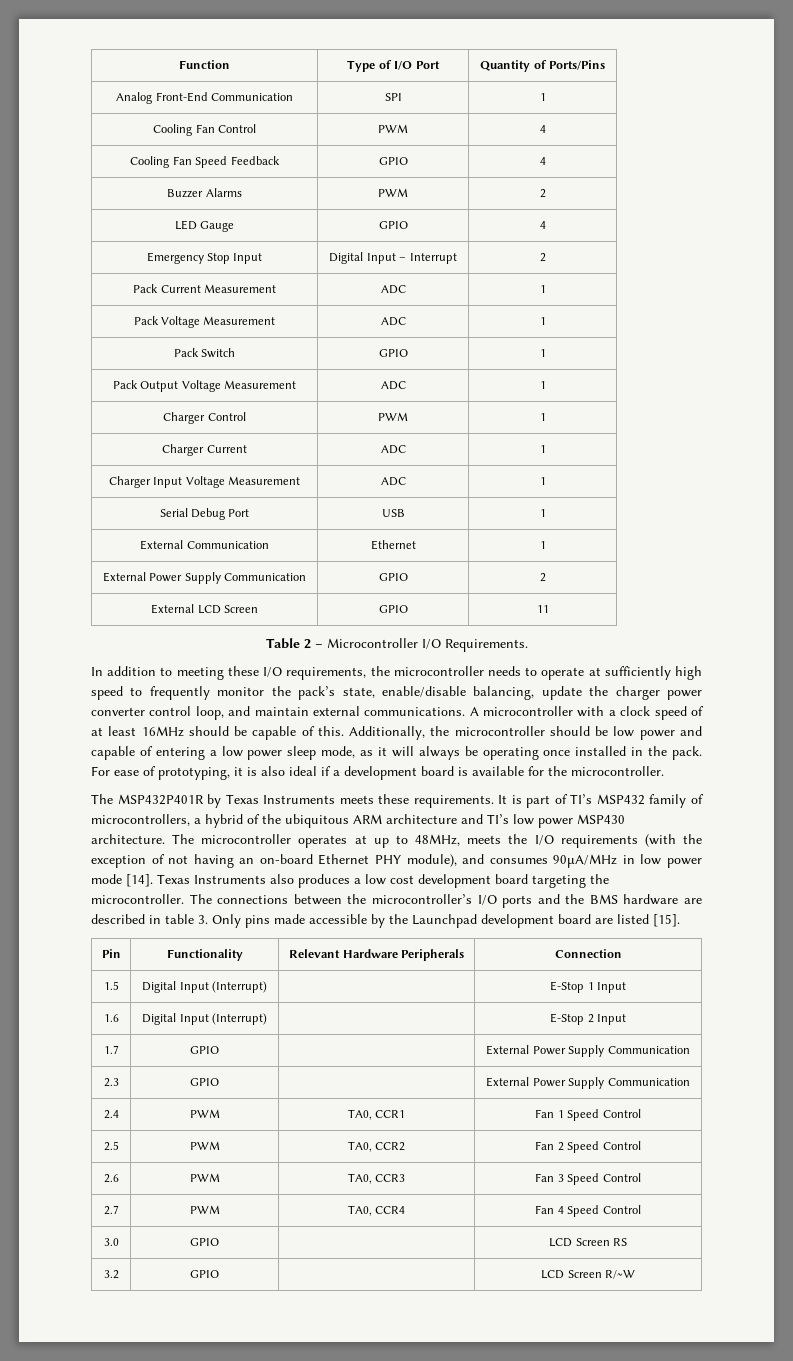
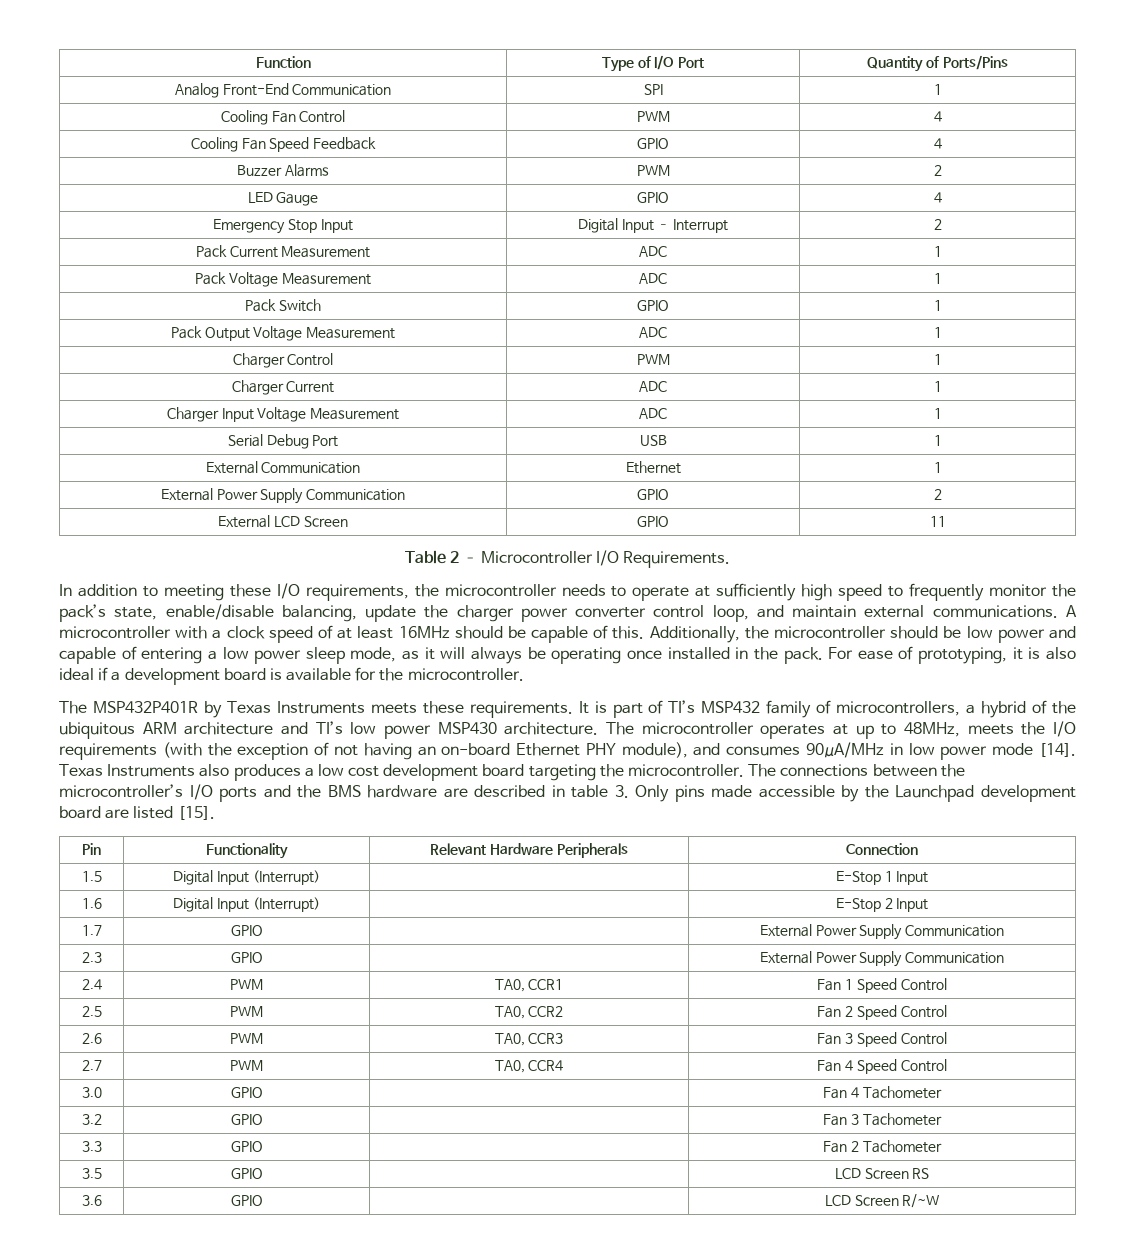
(219, 1242) none -> [823,1086,942,1099] [81,1114,102,1125] [230,1114,263,1125] [823,1113,942,1126] [81,1141,102,1152] [230,1141,263,1152] [823,1140,942,1153] [81,1168,102,1179] [230,1168,263,1179] | Fan 4 Tachometer // 3.2 | GPIO | | Fan 3 Tachometer // 3.3 | GPIO | | Fan 2 Tachometer // 3.5 | GPIO |
[103,1270,119,1279] 3.2 -> [81,1195,102,1206] 3.6

